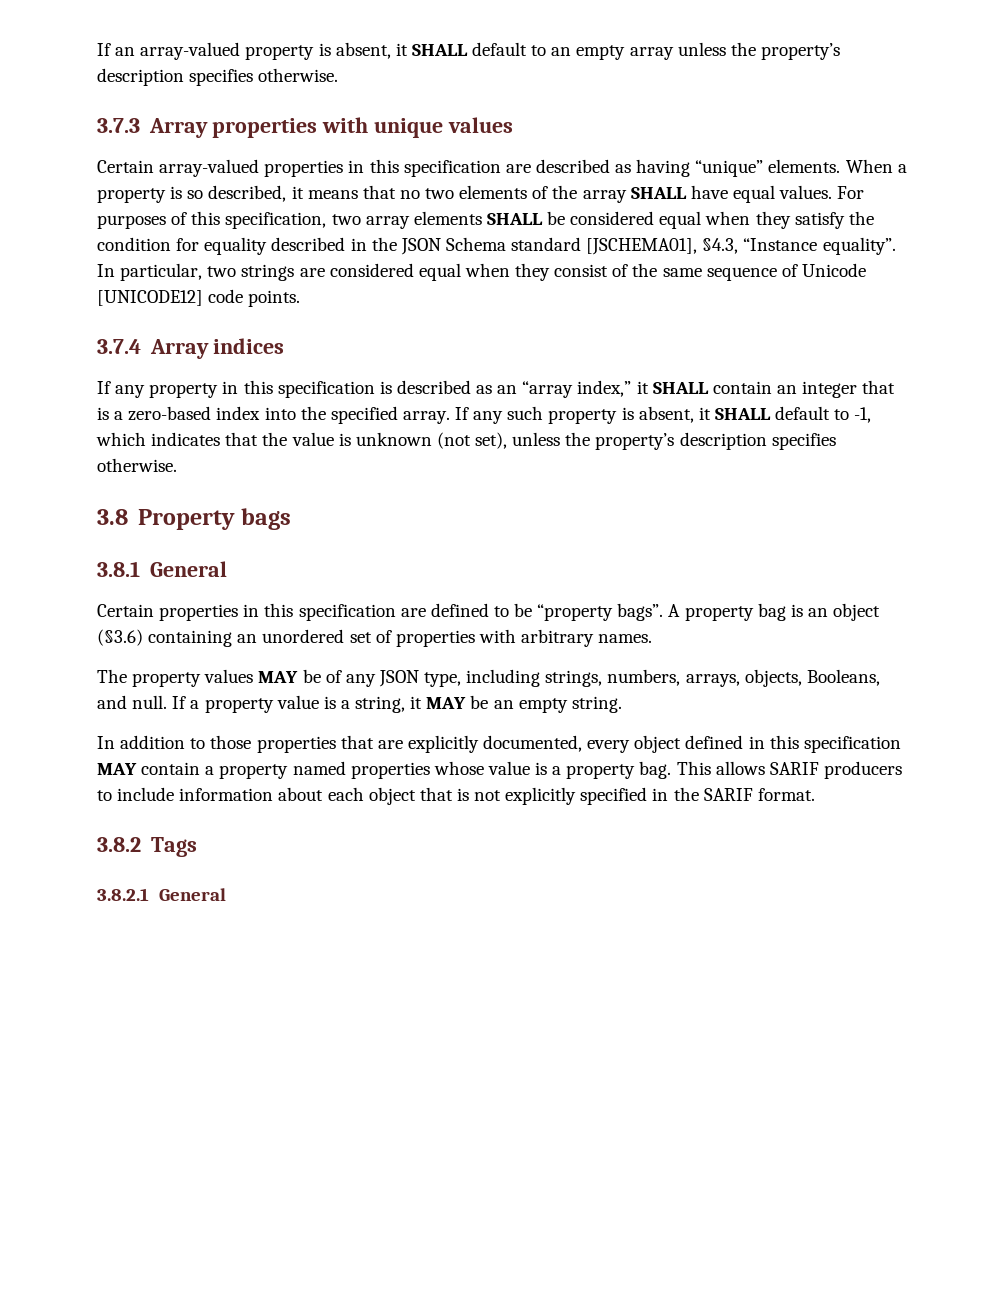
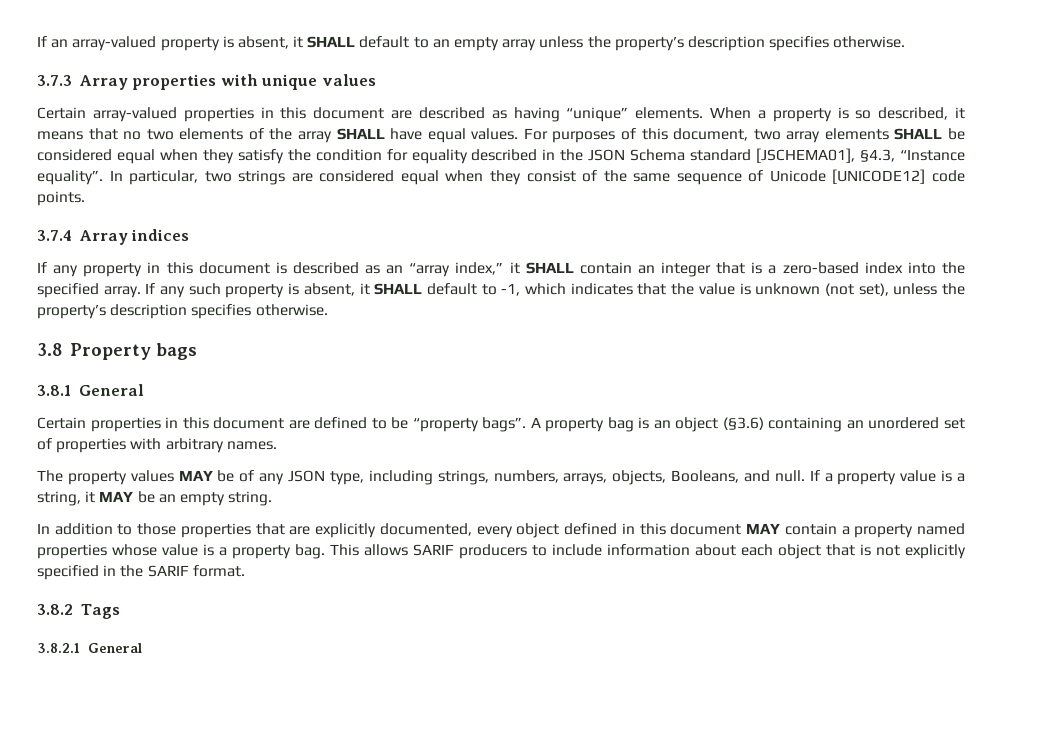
[403,160,501,177] specification -> [313,107,385,119] document
[225,212,327,229] specification, -> [673,128,749,141] document,
[277,381,375,398] specification -> [198,262,270,274] document
[298,604,396,621] specification -> [213,417,285,429] document
[803,736,901,753] specification -> [670,523,742,535] document

